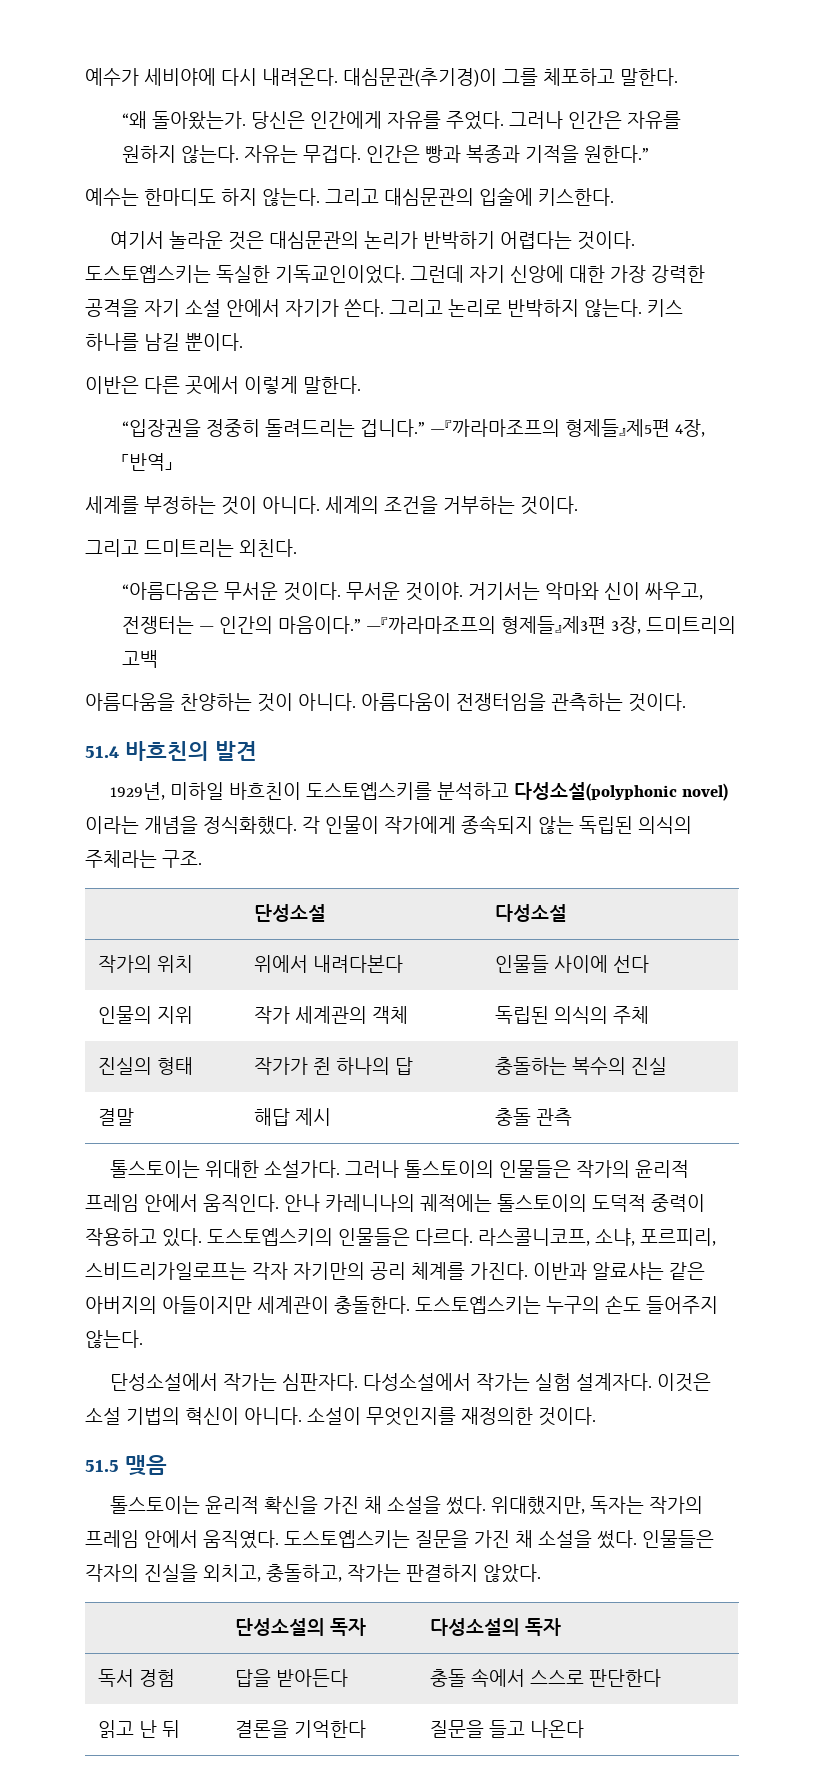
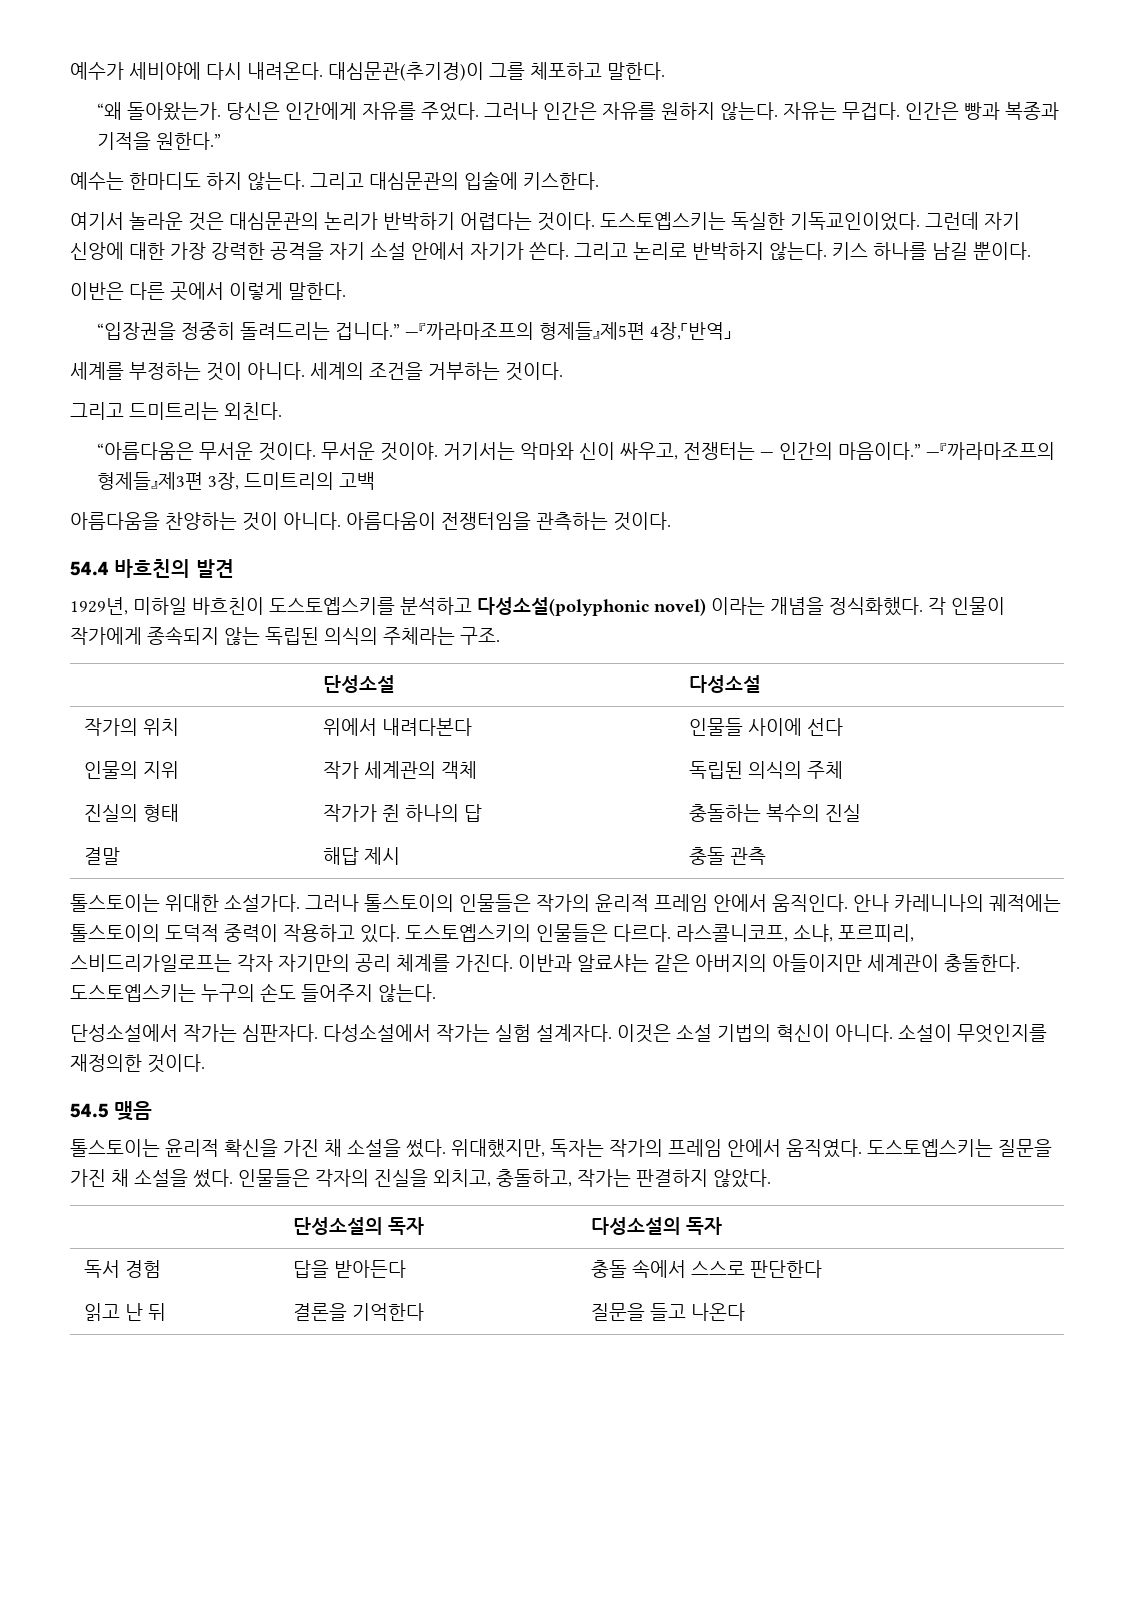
[85,745,119,758] 51.4 -> [70,561,109,576] 54.4
[85,1459,119,1472] 51.5 -> [70,1103,109,1118] 54.5

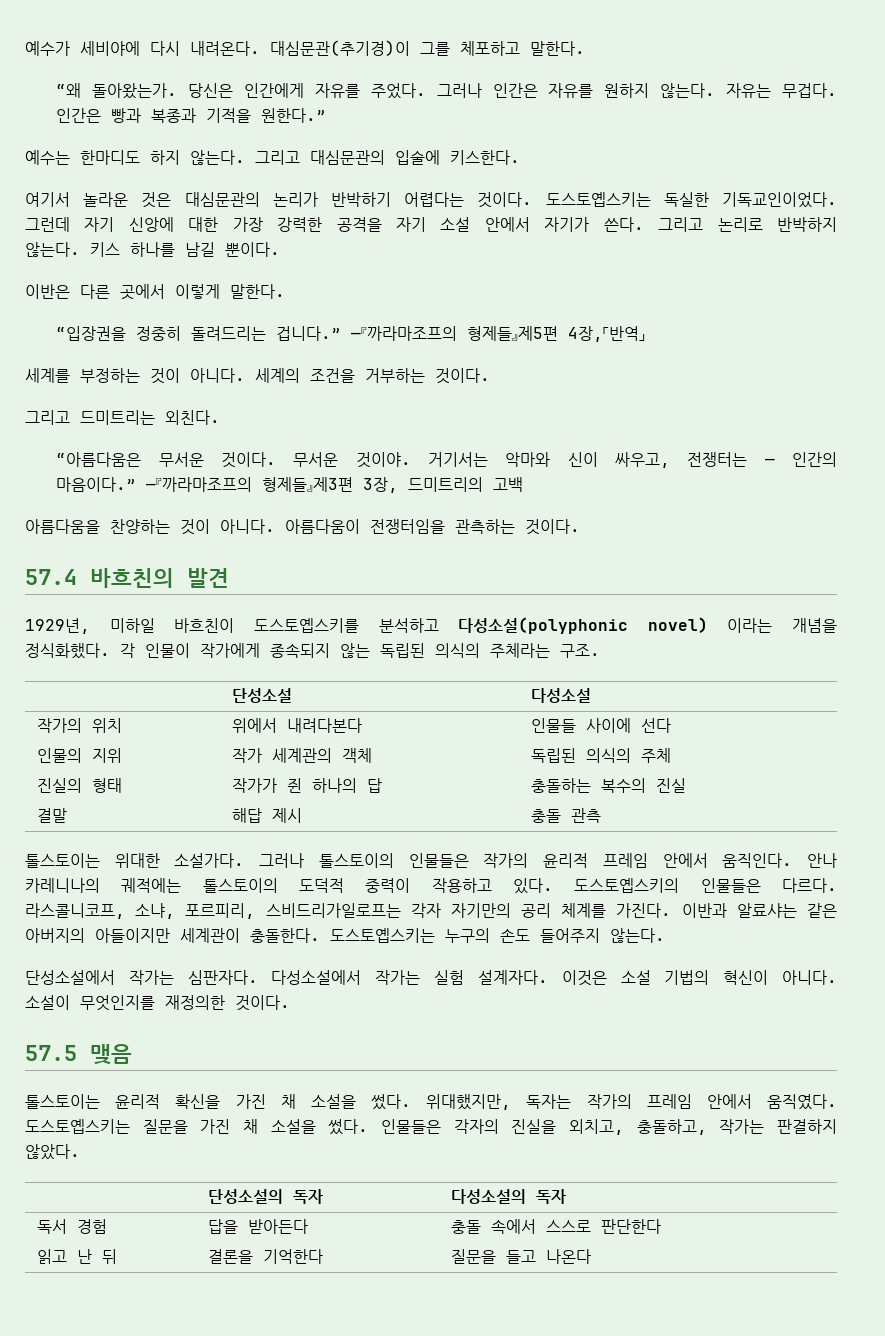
[70,561,109,576] 54.4 -> [25,569,77,585] 57.4
[70,1103,109,1118] 54.5 -> [25,1045,77,1061] 57.5

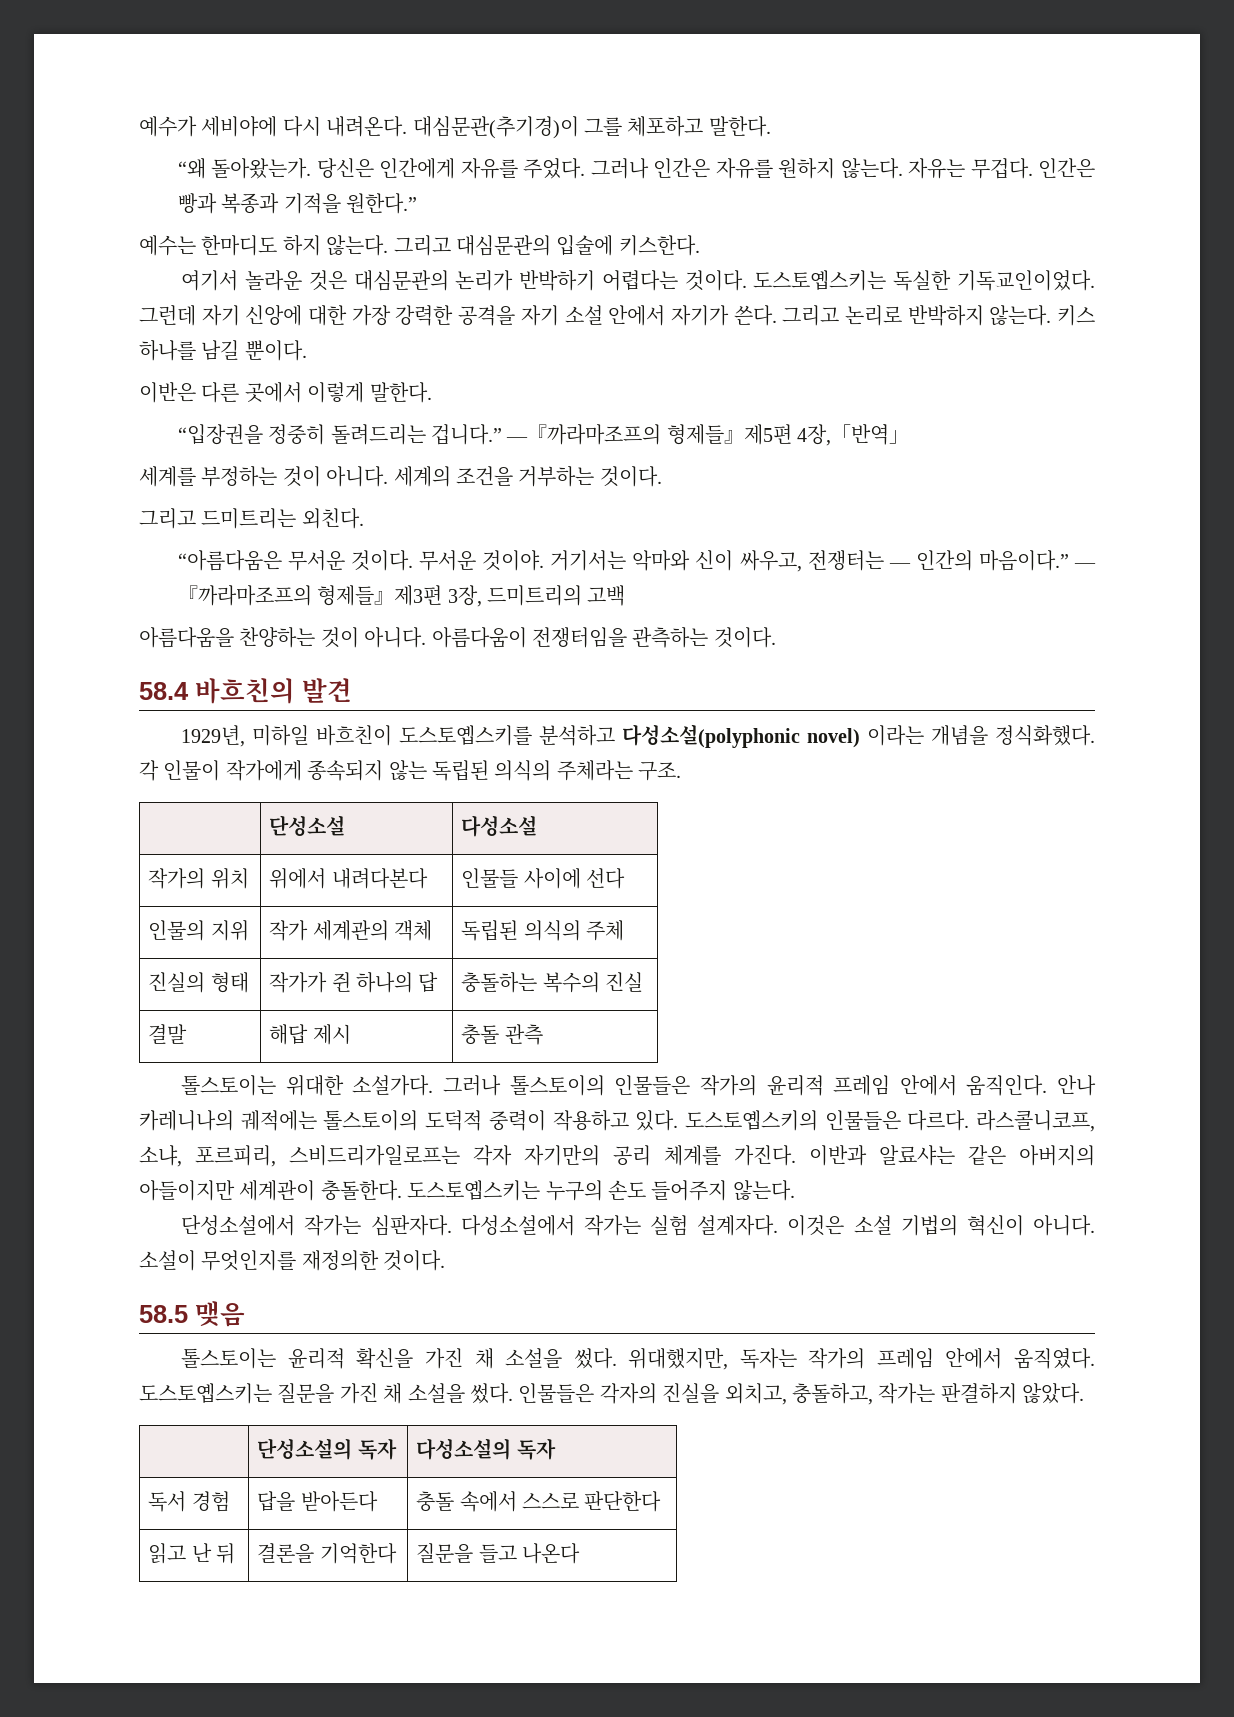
[25,569,77,585] 57.4 -> [139,682,189,700] 58.4
[25,1045,77,1061] 57.5 -> [139,1305,188,1323] 58.5

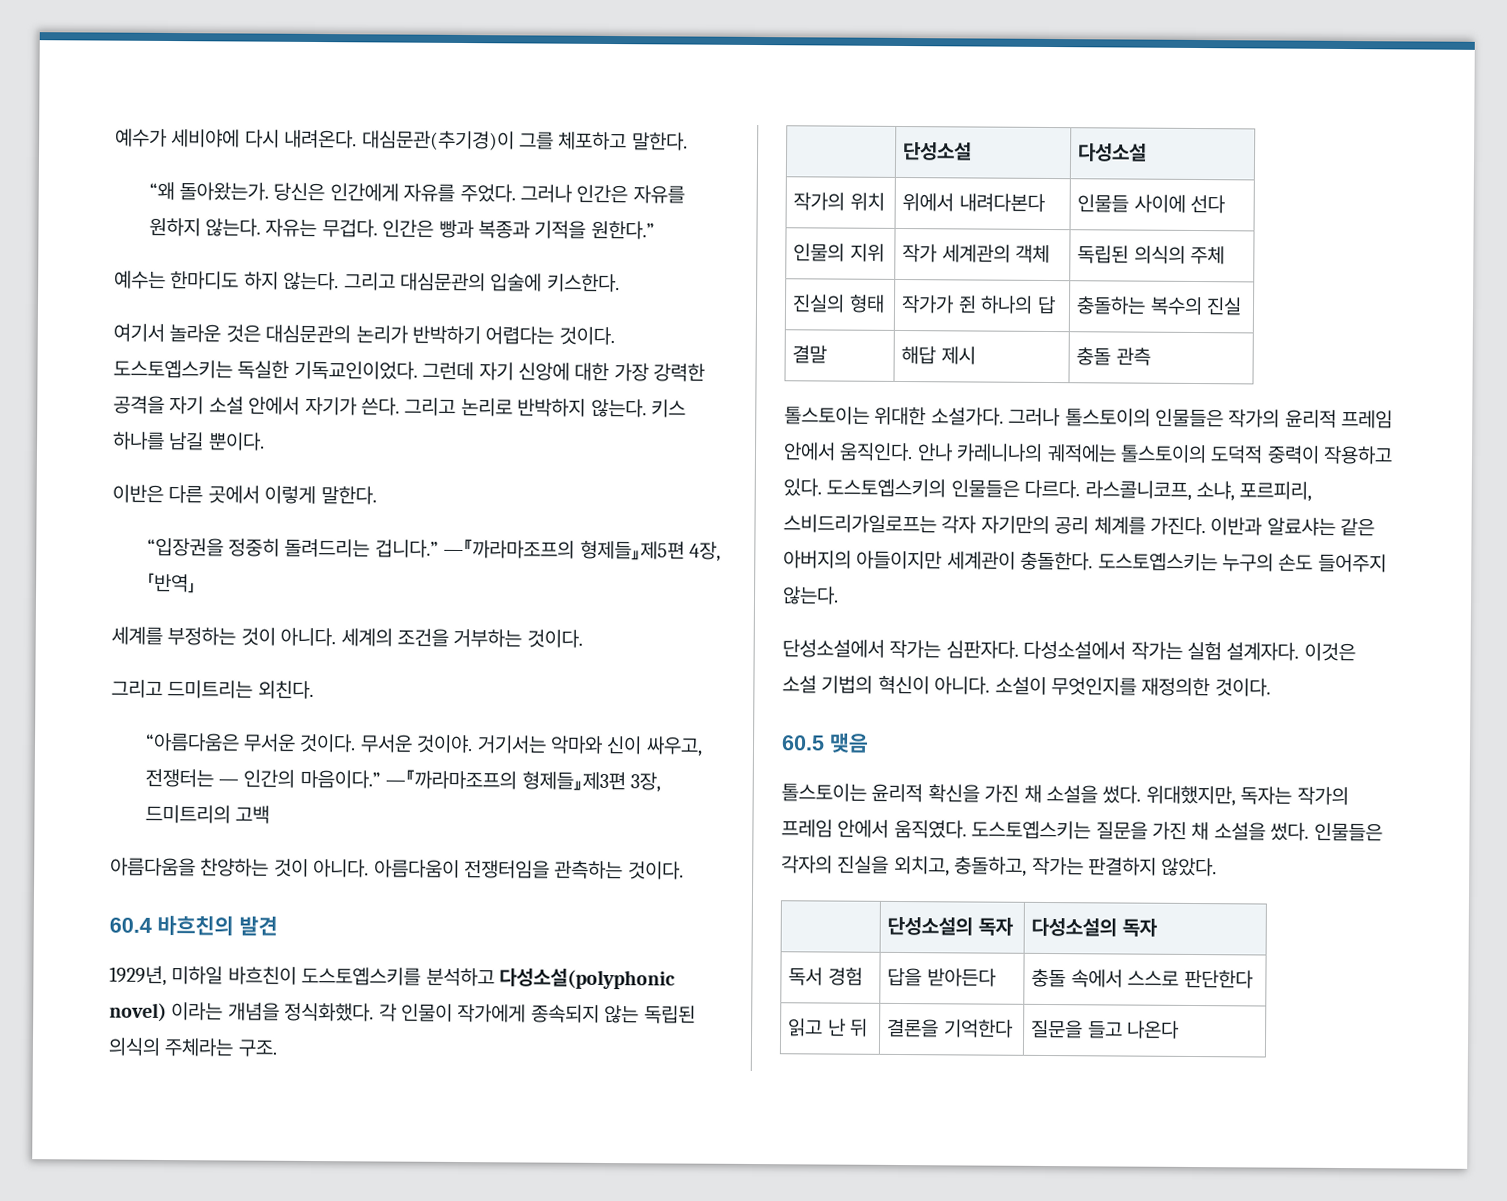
[139,682,189,700] 58.4 -> [109,917,152,933] 60.4
[139,1305,188,1323] 58.5 -> [781,735,825,751] 60.5

